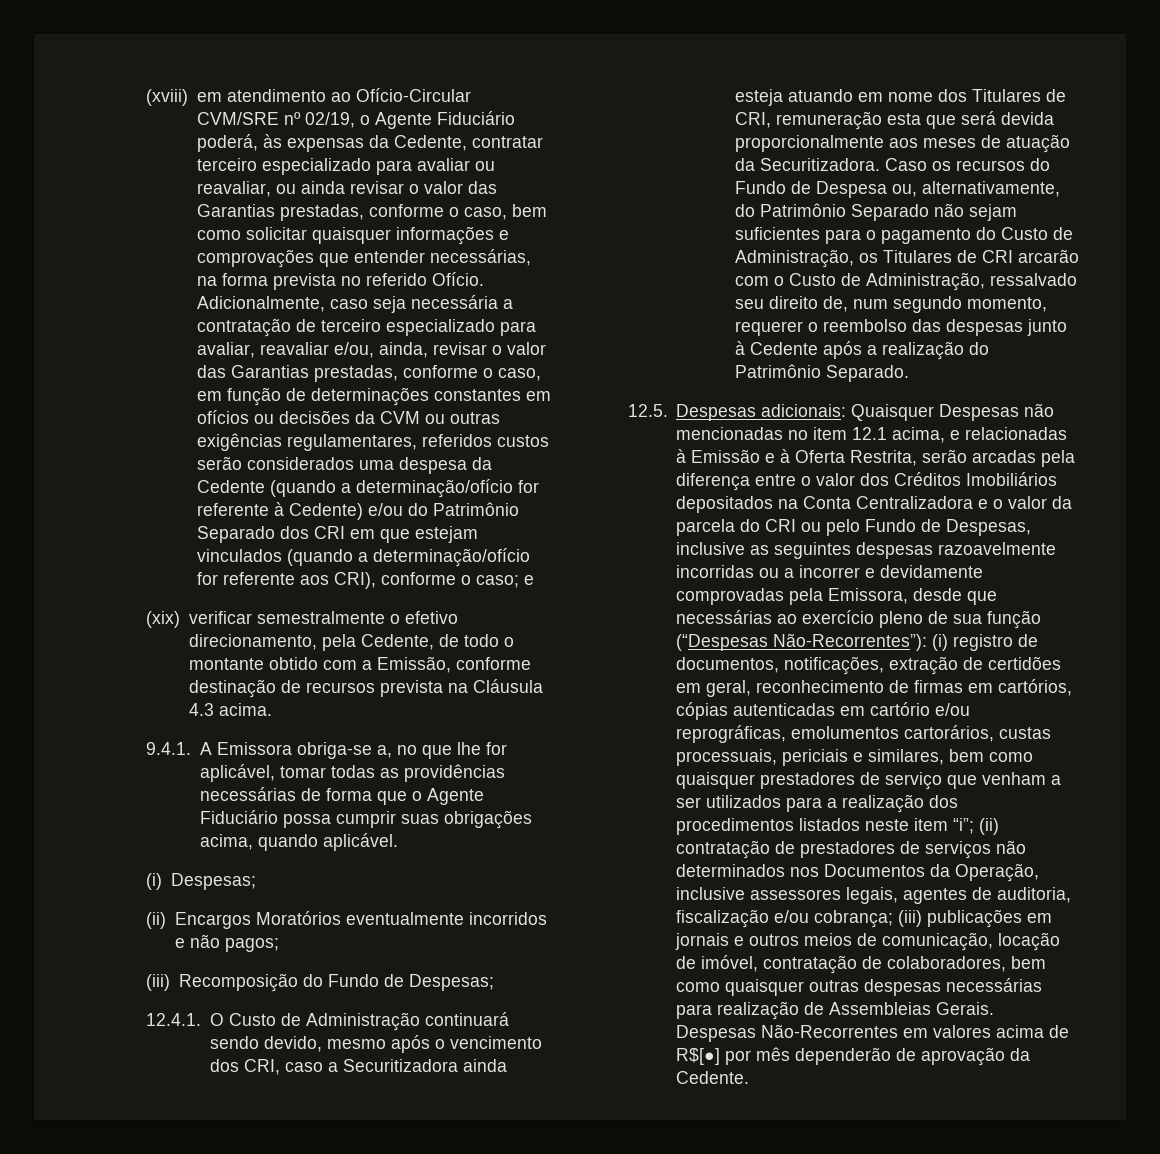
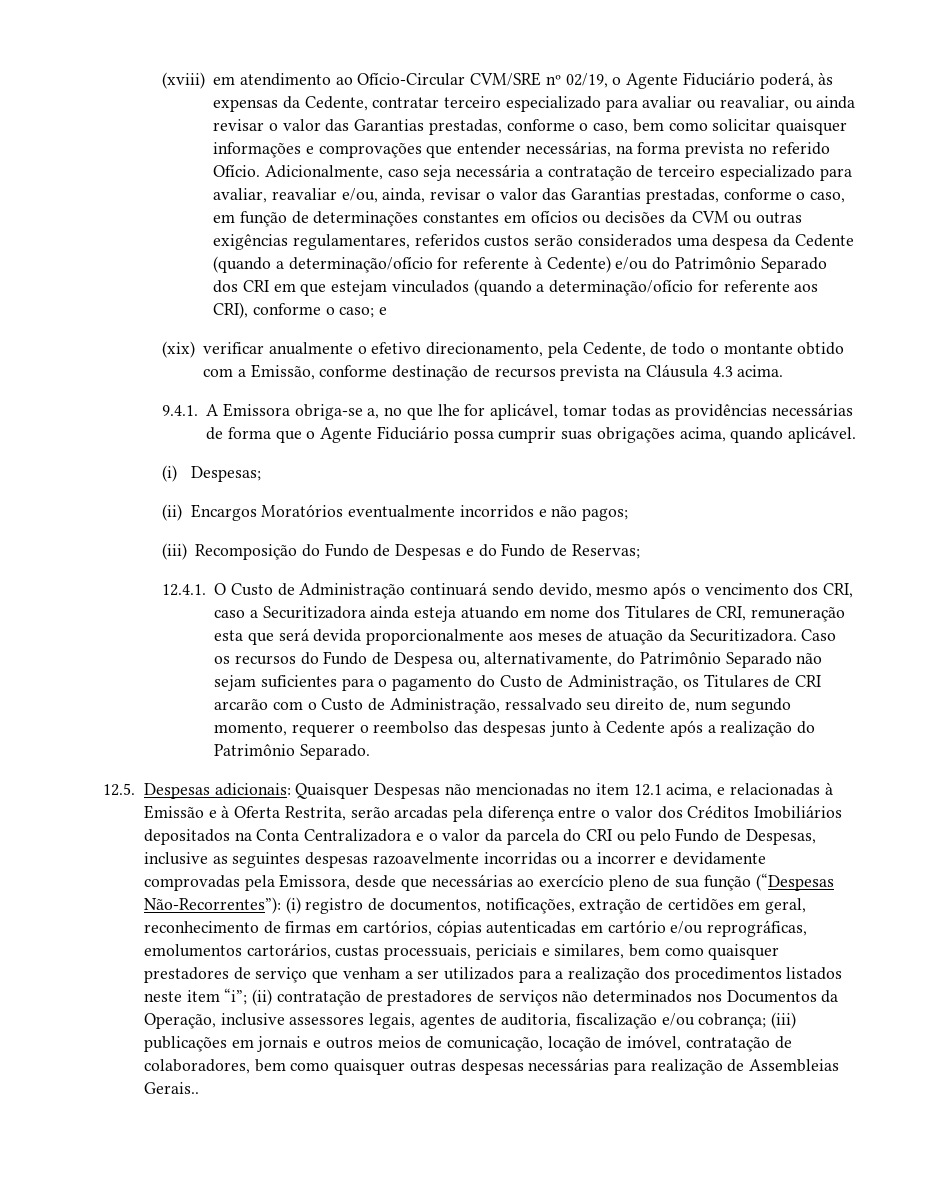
[256,611,385,624] semestralmente -> [269,342,354,355] anualmente
[408,974,494,991] Despesas; -> [395,543,640,560] Despesas e do Fundo de Reservas;
[936,1002,995,1015] [676,1024,1070,1042] [676,1047,1031,1066] [676,1071,750,1084] Gerais. Despesas Não-Recorrentes em valores acima de R$[●] por mês dependerão de aprovação da Cedente. -> [143,1082,199,1094] Gerais..

